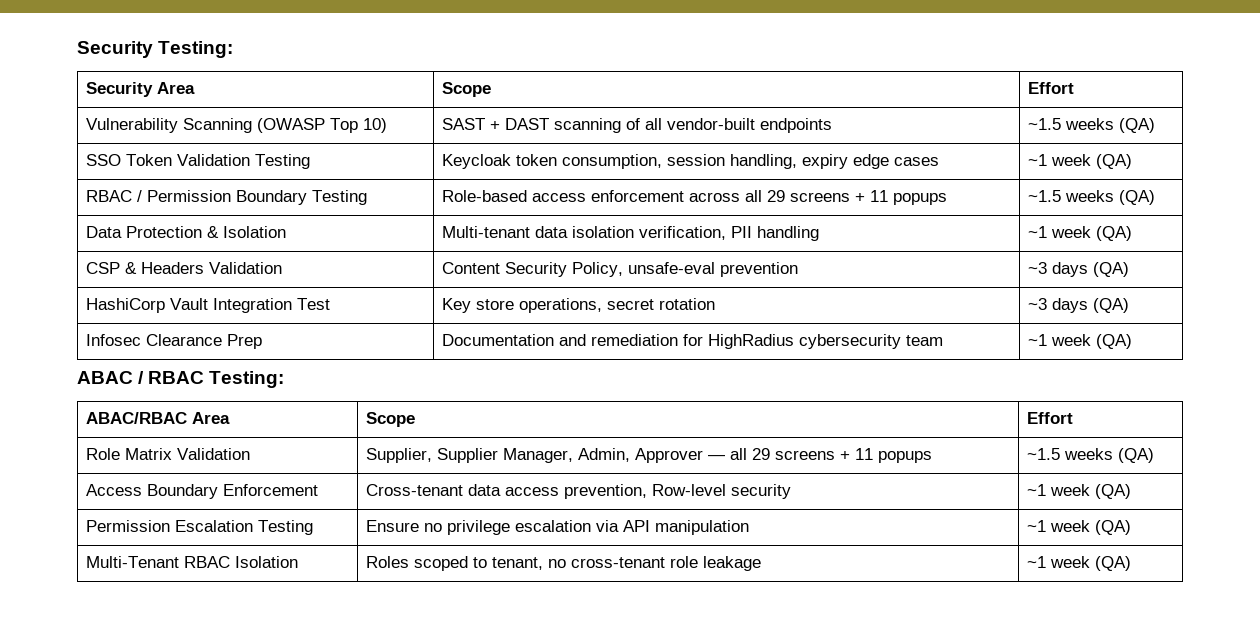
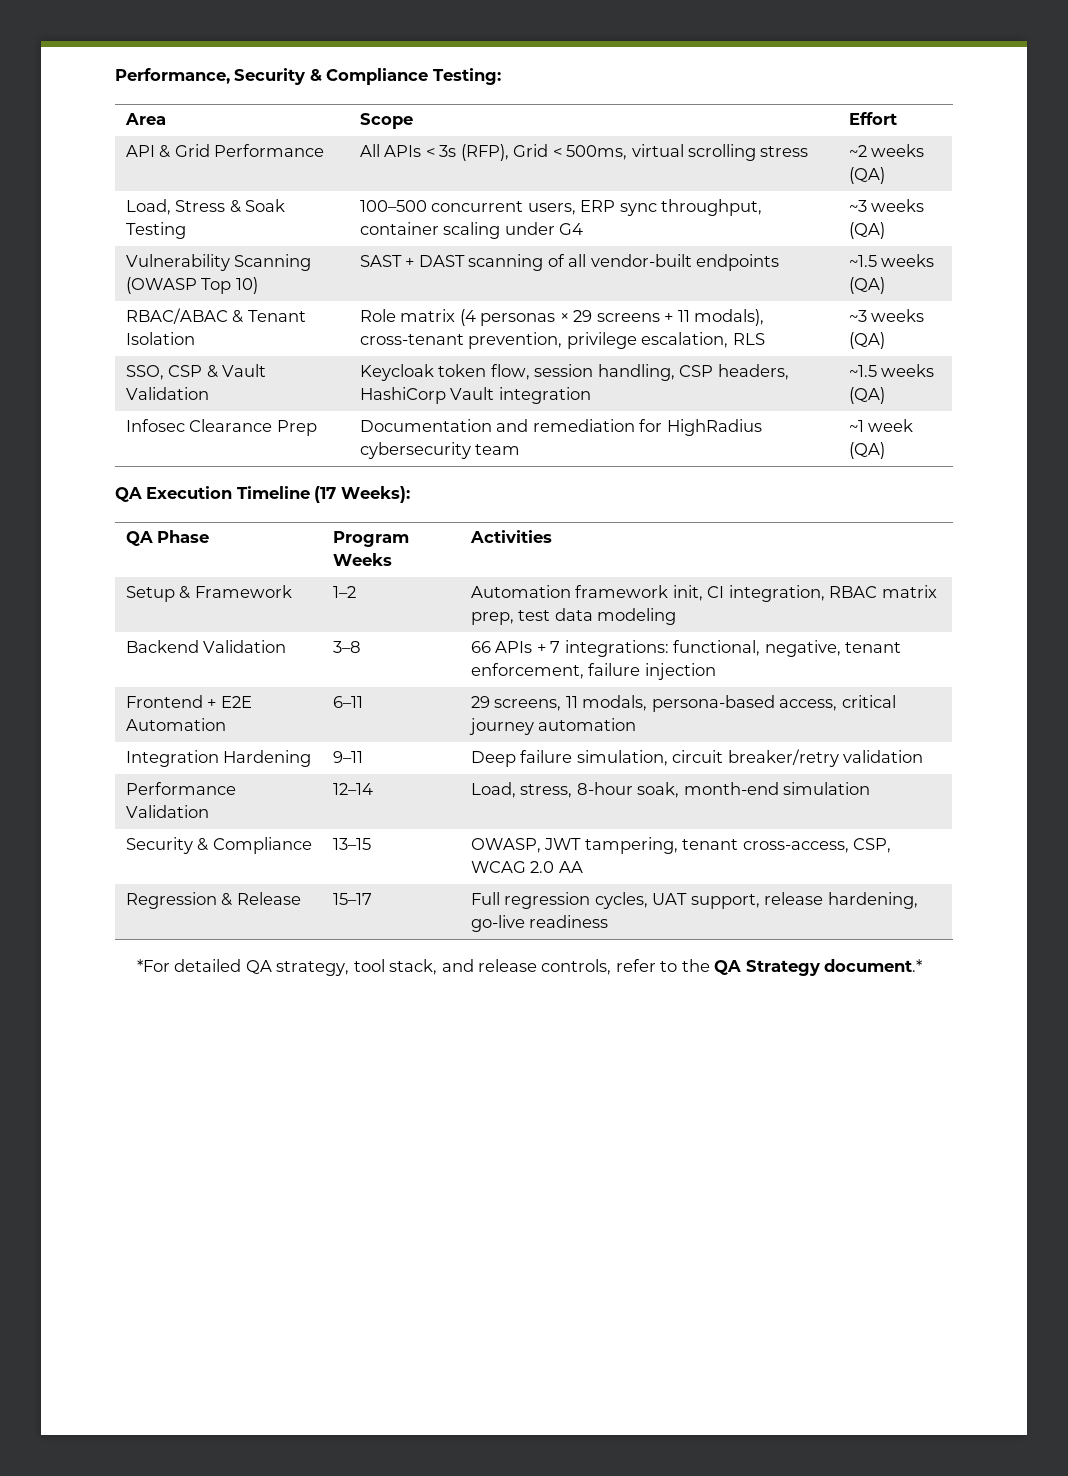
[77,41,234,58] [85,82,195,97] [441,82,491,97] [1027,82,1074,94] Security Testing: // Security Area | Scope | Effort -> [115,68,501,85] [124,113,166,125] [359,113,413,129] [848,112,897,125] [125,144,325,158] [359,144,809,161] [848,144,925,157] [848,167,885,184] [125,199,286,215] [125,222,186,239] [359,199,763,216] [359,222,584,239] [848,199,925,212] [848,222,885,239] Performance, Security & Compliance Testing: // Area | Scope | Effort // API & Grid Performance | All APIs < 3s (RFP), Grid < 500ms, virtual scrolling stress | ~2 weeks (QA) // Load, Stress & Soak Testing | 100–500 concurrent users, ERP sync throughput, container scaling under G4 | ~3 weeks (QA)
[85,154,310,169] [441,154,939,169] [1027,154,1132,169] [85,190,367,205] [441,190,947,205] [1027,190,1155,205] [85,226,286,238] [441,226,819,241] [1027,226,1132,241] [85,262,282,274] [441,262,798,277] [1027,262,1129,277] [85,298,330,313] [441,298,715,313] [1027,298,1088,313] SSO Token Validation Testing | Keycloak token consumption, session handling, expiry edge cases | ~1 week (QA) // RBAC / Permission Boundary Testing | Role-based access enforcement across all 29 screens + 11 popups | ~1.5 weeks (QA) // Data Protection & Isolation | Multi-tenant data isolation verification, PII handling | ~1 week (QA) // CSP & Headers Validation | Content Security Policy, unsafe-eval prevention | ~3 days (QA) // HashiCorp Vault Integration Test | Key store operations, secret rotation | ~3 days -> [125,308,306,324] [125,332,195,345] [359,309,764,326] [359,332,765,349] [848,309,925,322] [848,332,885,349] [125,364,267,380] [125,387,209,400] [359,364,789,381] [359,387,591,404] [848,364,935,377] RBAC/ABAC & Tenant Isolation | Role matrix (4 personas × 29 screens + 11 modals), cross-tenant prevention, privilege escalation, RLS | ~3 weeks (QA) // SSO, CSP & Vault Validation | Keycloak token flow, session handling, CSP headers, HashiCorp Vault integration | ~1.5 weeks
[77,371,285,388] [85,412,230,424] [365,412,415,427] [1026,412,1073,424] [85,448,250,460] [365,448,932,463] [1026,448,1154,463] [85,484,318,499] [365,484,791,499] [1026,484,1131,499] [85,520,313,535] [365,520,749,535] [1026,520,1131,535] [85,556,298,568] [365,556,761,571] [1026,556,1131,571] ABAC / RBAC Testing: // ABAC/RBAC Area | Scope | Effort // Role Matrix Validation | Supplier, Supplier Manager, Admin, Approver — all 29 screens + 11 popups | ~1.5 weeks (QA) // Access Boundary Enforcement | Cross-tenant data access prevention, Row-level security | ~1 week (QA) // Permission Escalation Testing | Ensure no privilege escalation via API manipulation | ~1 week (QA) // Multi-Tenant RBAC Isolation | Roles scoped to tenant, no cross-tenant role leakage | ~1 week (QA) -> [115,486,410,503] [125,530,210,546] [332,531,409,547] [332,553,392,566] [469,530,552,543] [125,585,292,602] [332,586,356,598] [470,585,937,602] [470,608,677,625] [125,640,287,653] [332,641,361,653] [470,640,902,657] [470,663,716,680] [125,695,252,708] [125,718,226,731] [332,696,363,708] [470,695,896,712] [468,718,637,735] [125,750,312,767] [332,751,363,763] [470,749,924,767] [125,782,236,795] [125,805,209,818] [332,783,373,795] [470,782,871,798] [125,837,312,854] [332,838,371,850] [470,837,892,854] [470,861,583,873] [125,892,301,909] [332,893,372,905] [470,892,918,909] [470,915,609,932] [136,959,923,976] QA Execution Timeline (17 Weeks): // QA Phase | Program Weeks | Activities // Setup & Framework | 1–2 | Automation framework init, CI integration, RBAC matrix prep, test data modeling // Backend Validation | 3–8 | 66 APIs + 7 integrations: functional, negative, tenant enforcement, failure injection // Frontend + E2E Automation | 6–11 | 29 screens, 11 modals, persona-based access, critical journey automation // Integration Hardening | 9–11 | Deep failure simulation, circuit breaker/retry validation // Performance Validation | 12–14 | Load, stress, 8-hour soak, month-end simulation // Security & Compliance | 13–15 | OWASP, JWT tampering, tenant cross-access, CSP, WCAG 2.0 AA // Regression & Release | 15–17 | Full regression cycles, UAT support, release hardening, go-live readiness // *For detailed QA strategy, tool stack, and release controls, refer to the QA Strategy document.*

